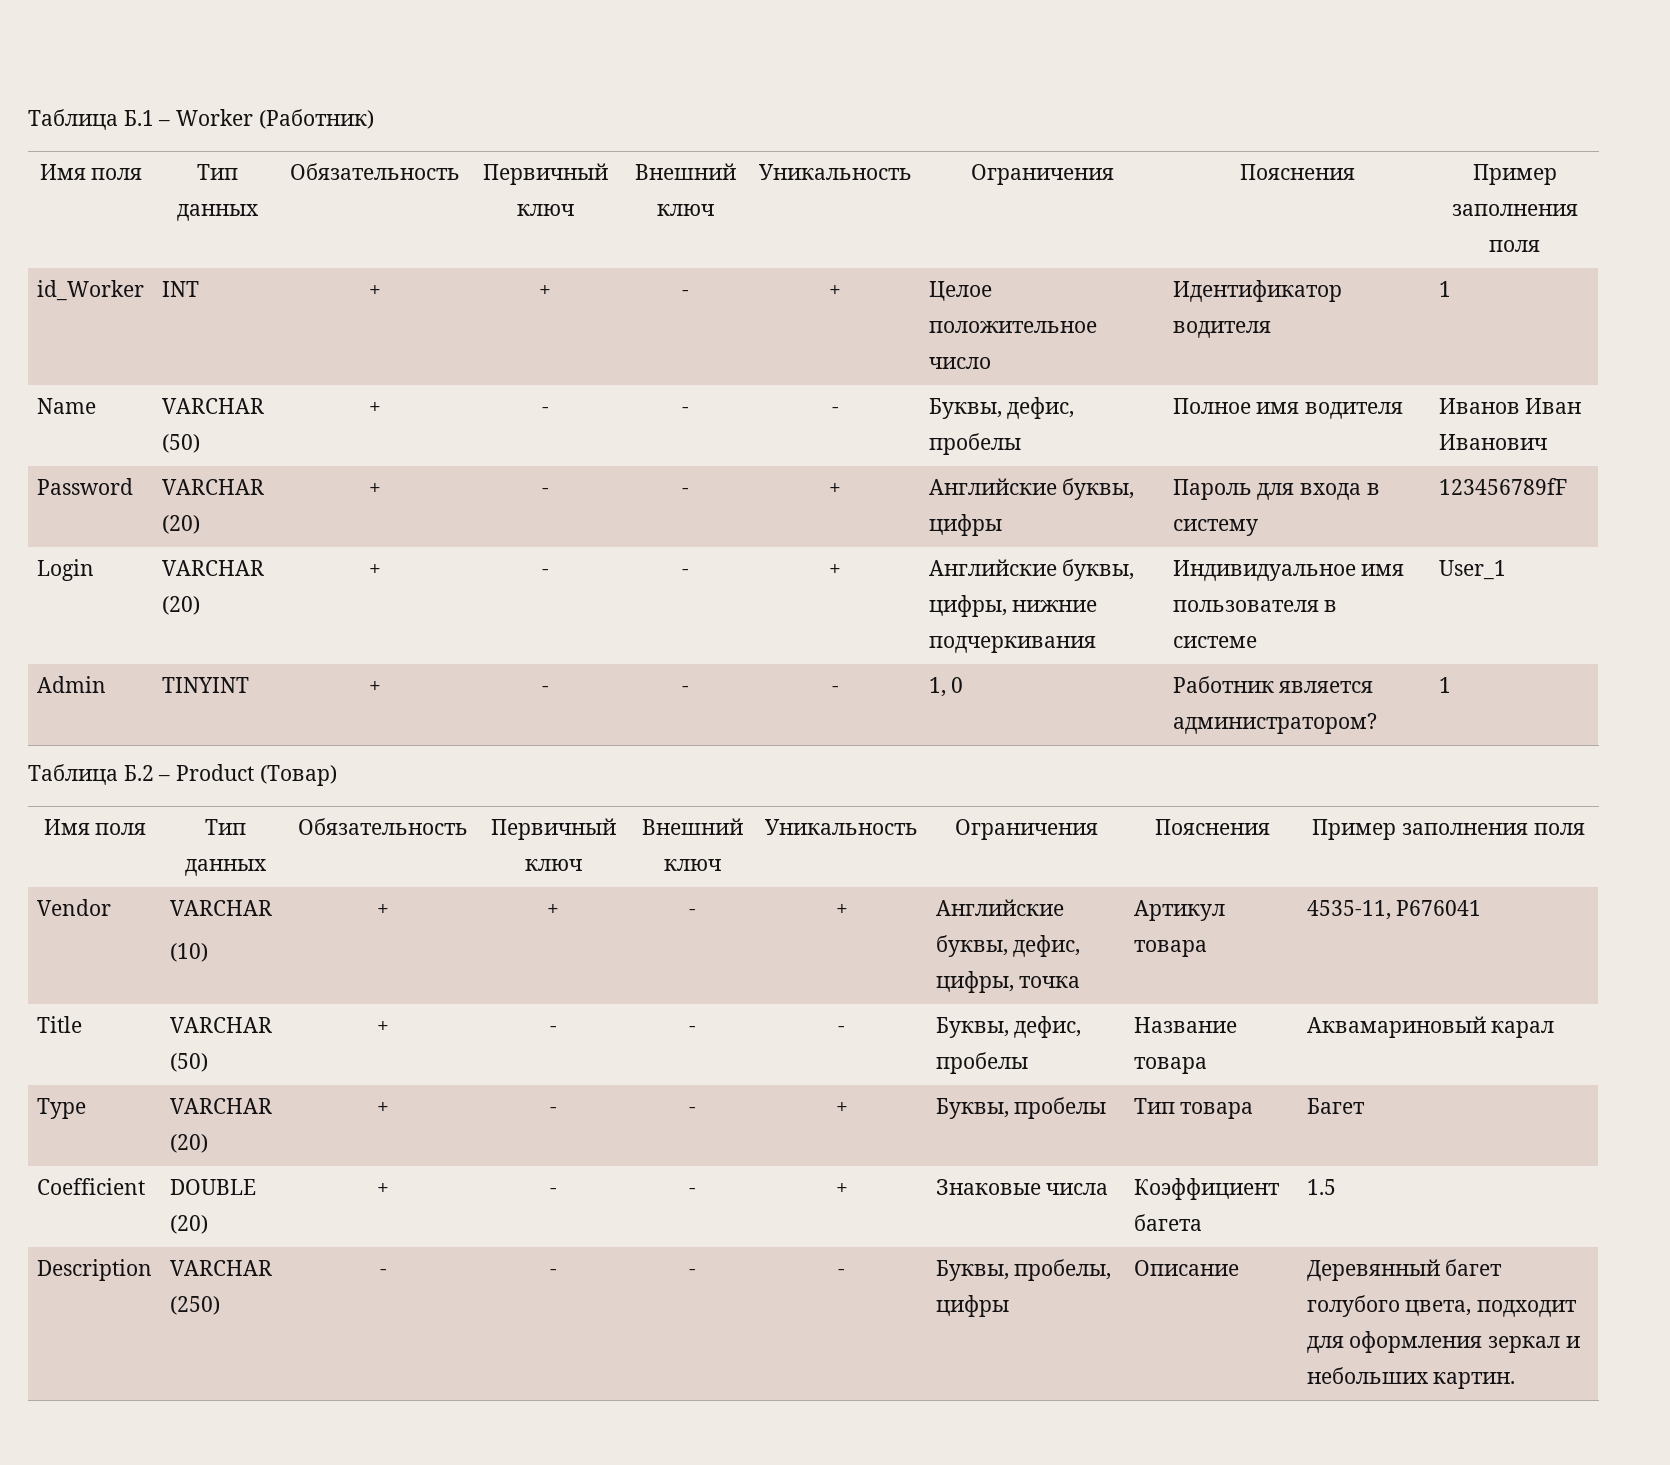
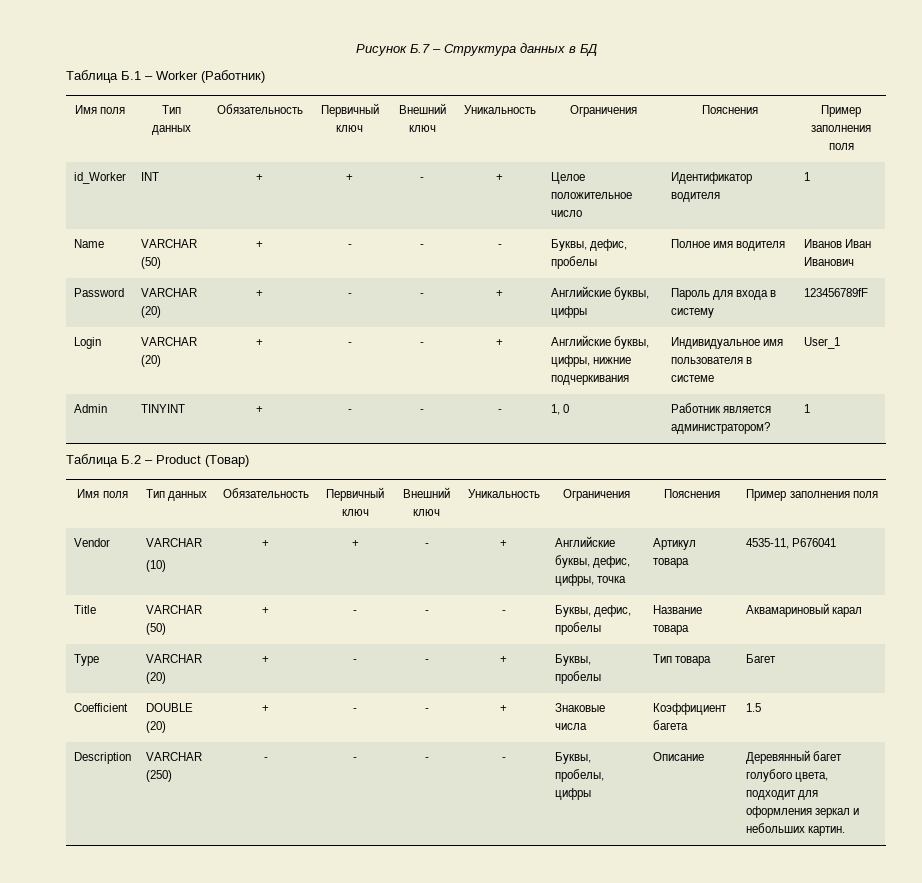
(28, 119) none -> [355,43,597,56] Рисунок Б.7 – Структура данных в БД //

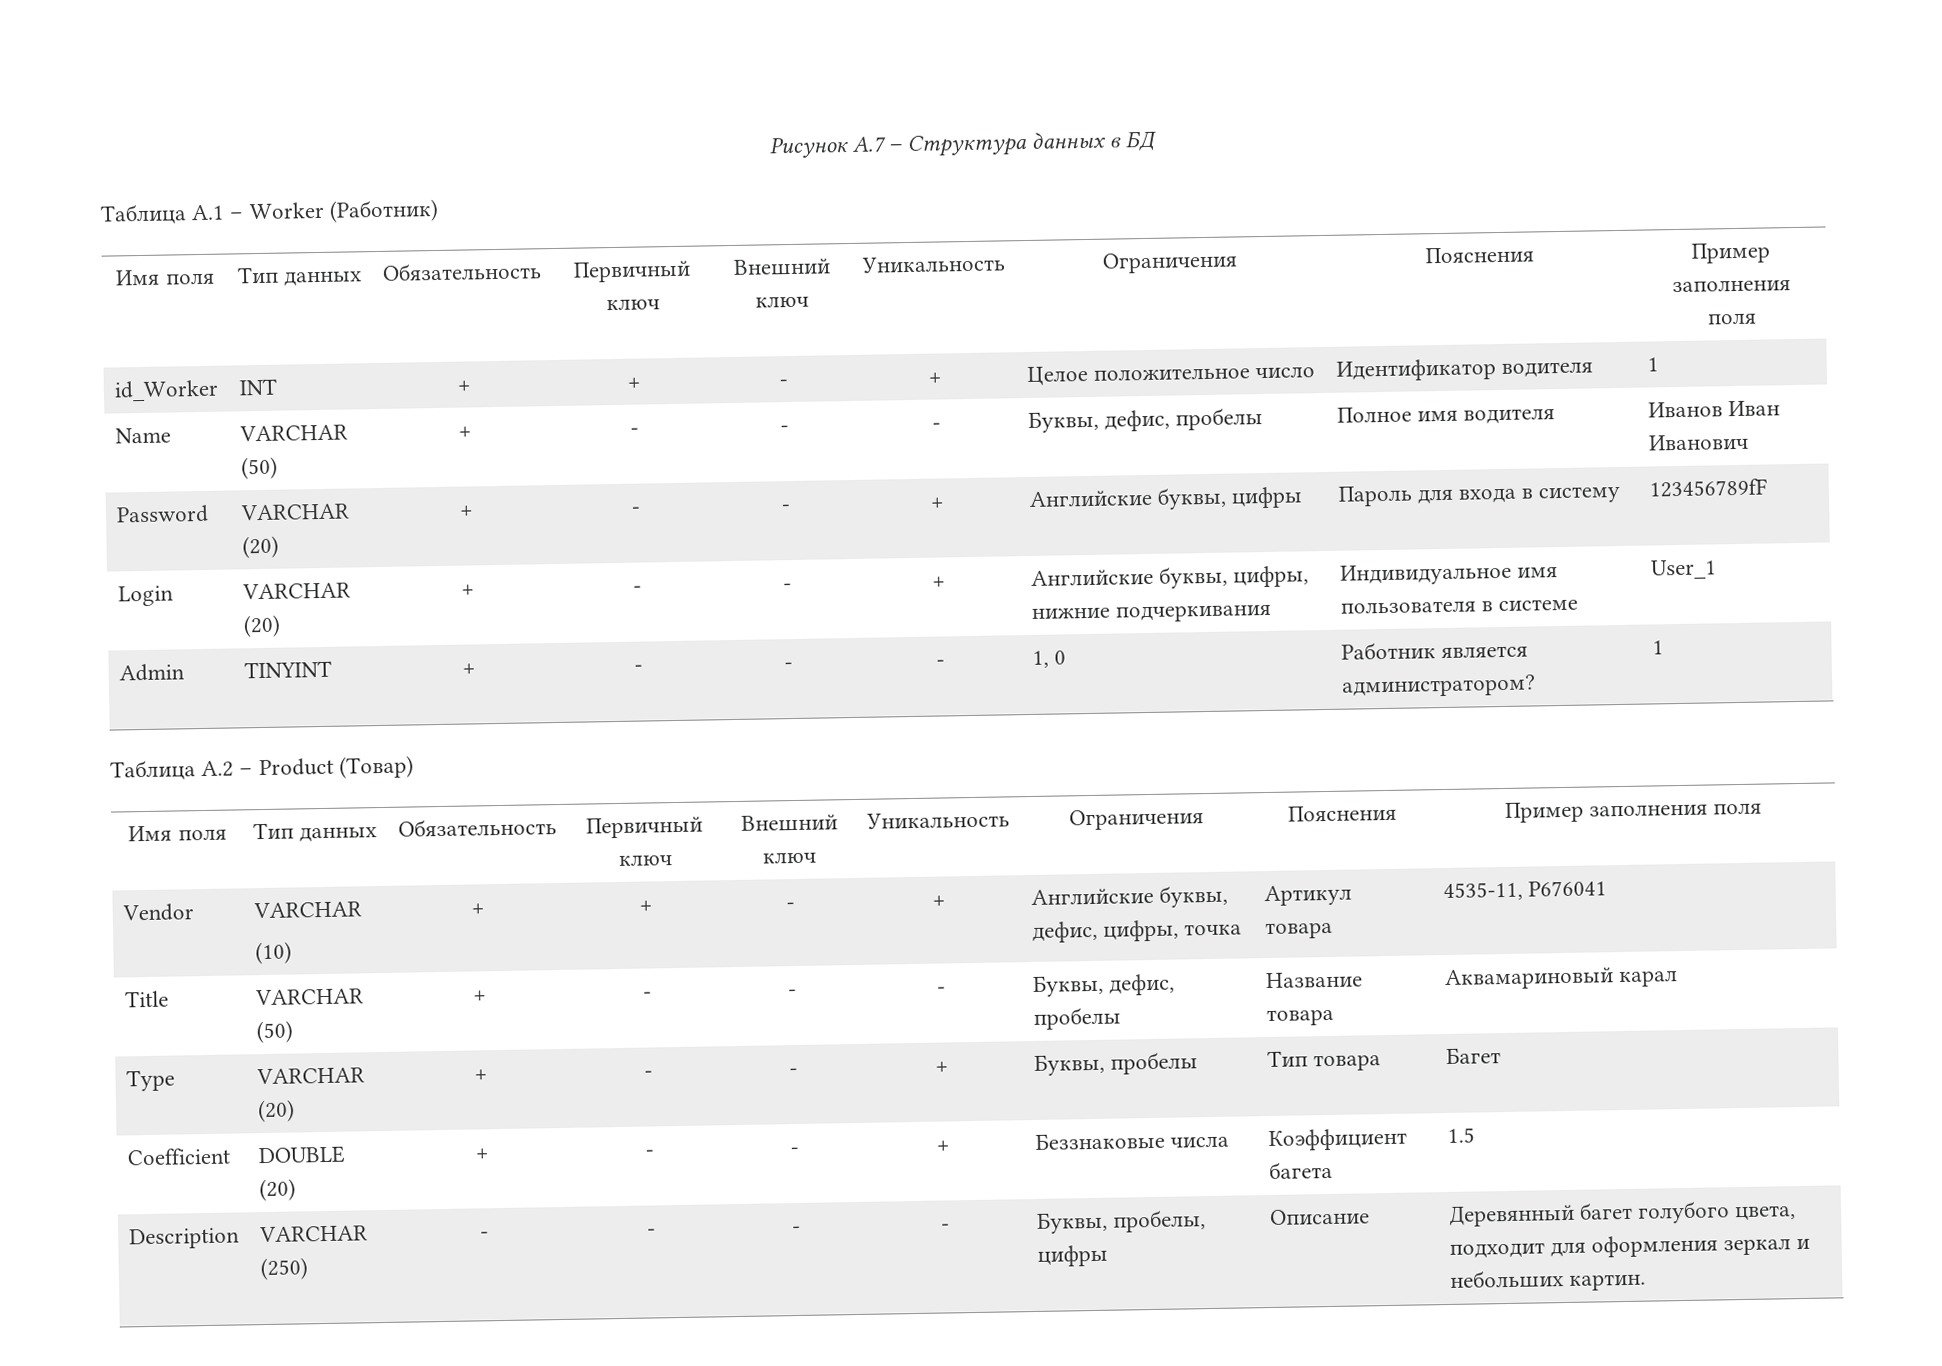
[409,44,430,53] Б.7 -> [852,136,888,153] А.7
[121,71,141,80] Б.1 -> [191,204,226,221] А.1
[121,455,141,464] Б.2 -> [201,760,235,778] А.2
[554,703,605,712] Знаковые -> [1034,1131,1165,1150] Беззнаковые

